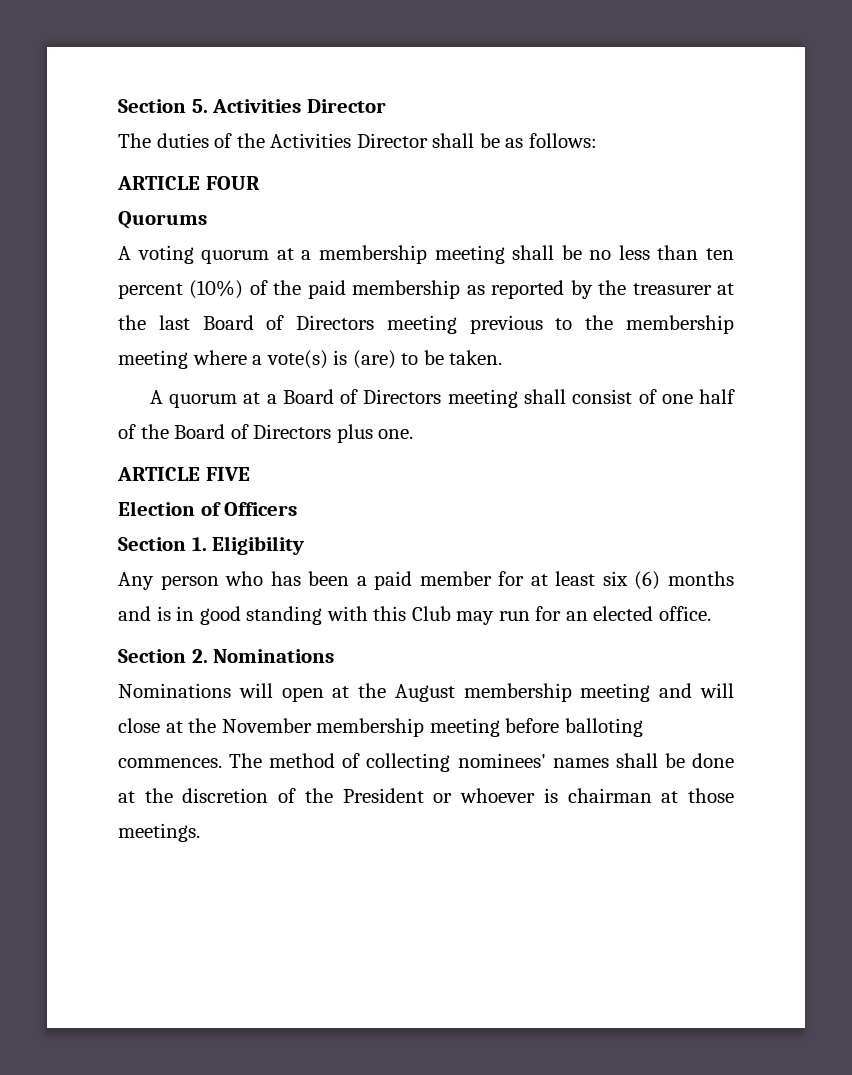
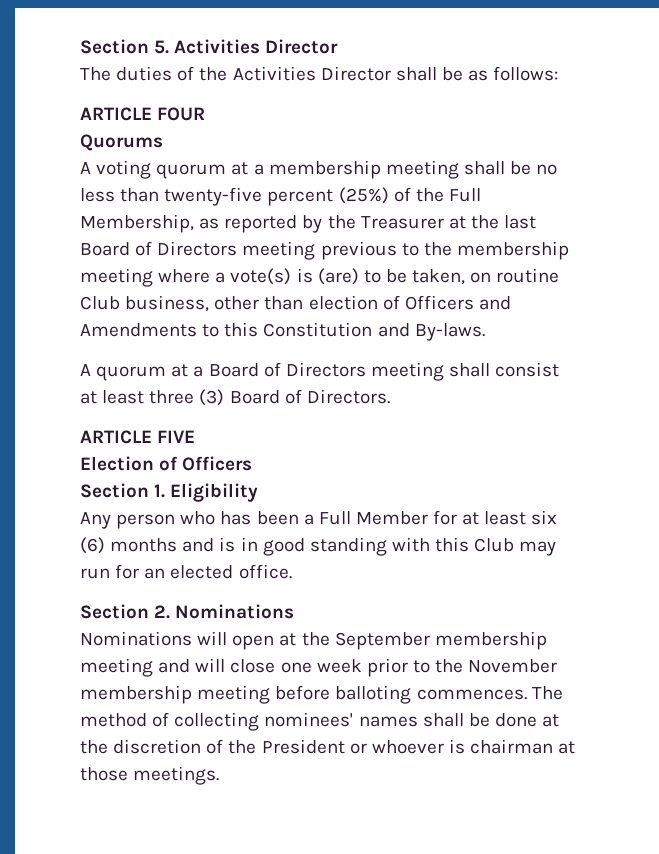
[706,248,734,260] [118,280,461,299] ten percent (10%) of the paid membership -> [164,187,481,206] [80,214,194,233] twenty-five percent (25%) of the Full Membership,
[632,283,712,295] treasurer -> [360,216,444,229] Treasurer
[449,350,503,365] taken. -> [412,268,560,285] [80,295,511,312] [80,322,485,341] taken, on routine Club business, other than election of Officers and Amendments to this Constitution and By-laws.
[638,389,736,404] [118,424,414,443] of one half of the Board of Directors plus one. -> [80,389,390,406] at least three (3) Board of Directors.
[374,571,492,590] paid member -> [318,511,428,525] Full Member
[394,684,455,702] August -> [334,632,430,650] September
[165,721,183,733] at -> [280,658,430,677] one week prior to

